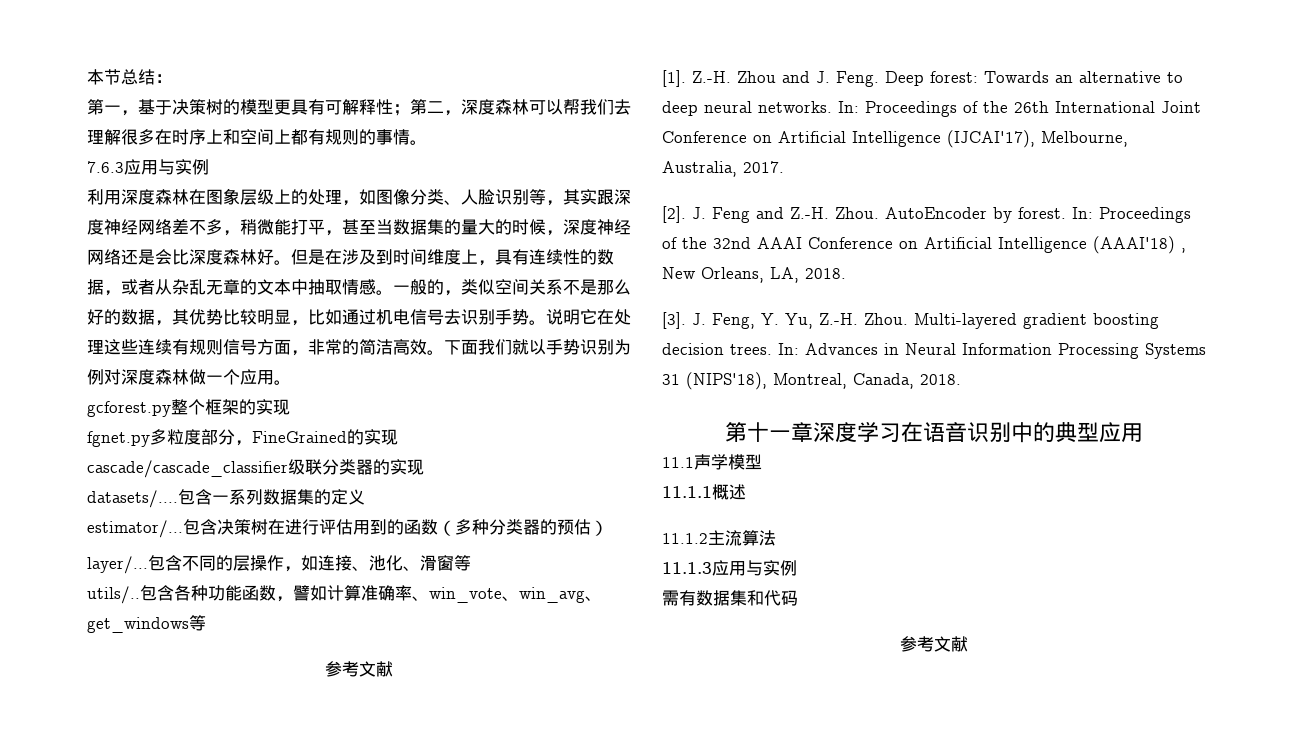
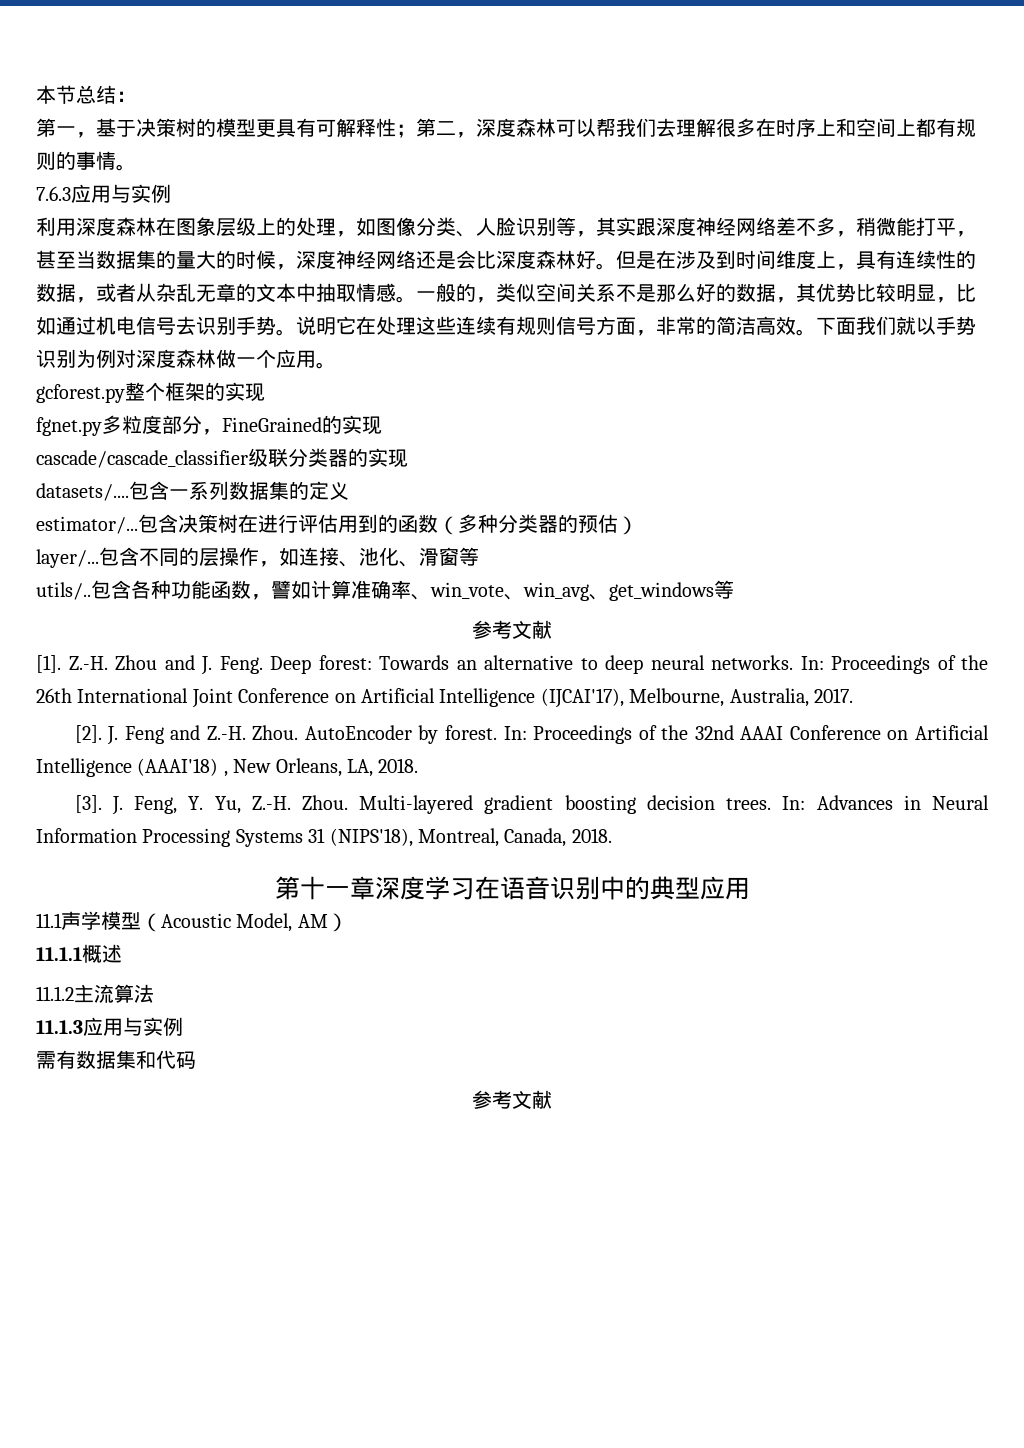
(762, 462) none -> [141,913,348,932] （Acoustic Model, AM）

